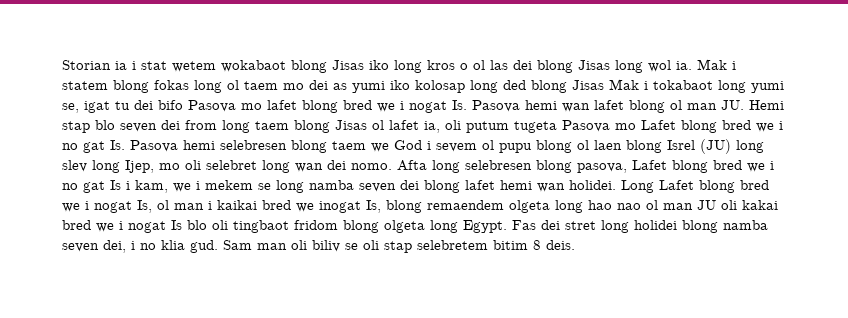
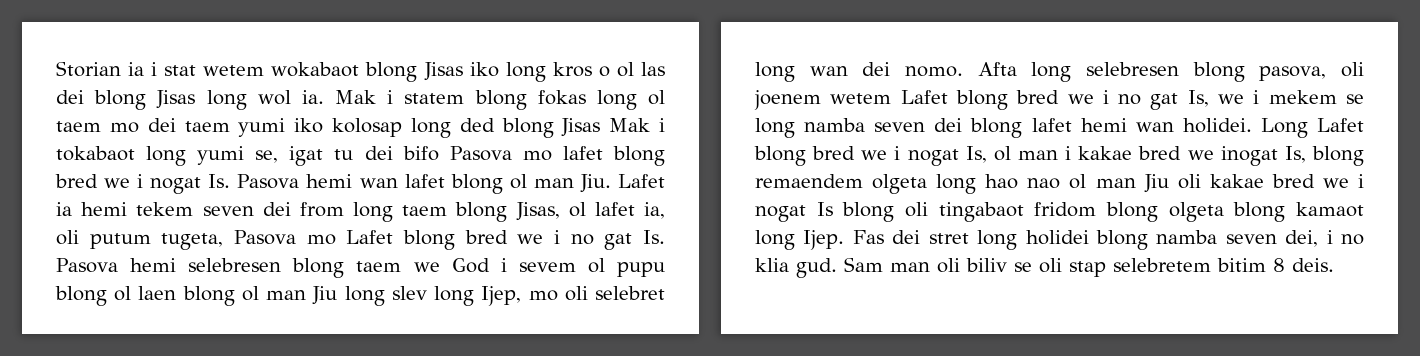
[333,83,347,90] as -> [184,121,230,132] taem
[721,100,784,110] [62,120,115,133] JU. Hemi stap blo -> [579,174,665,193] [56,202,194,216] Jiu. Lafet ia hemi tekem
[335,120,367,130] Jisas -> [515,202,560,221] Jisas,
[514,121,557,133] tugeta -> [161,233,224,250] tugeta,
[667,139,731,154] Isrel (JU) -> [241,286,338,305] ol man Jiu
[632,160,774,173] [62,180,168,193] Lafet blong bred we i no gat Is i kam, -> [1341,62,1364,77] [754,90,1209,110] oli joenem wetem Lafet blong bred we i no gat Is,
[217,200,257,210] kaikai -> [1078,146,1133,160] kakae
[697,200,778,210] JU oli kakai -> [1143,174,1264,193] Jiu oli kakae
[187,220,507,233] blo oli tingbaot fridom blong olgeta long Egypt. -> [842,202,1364,222] [755,230,845,250] blong oli tingabaot fridom blong olgeta blong kamaot long Ijep.

